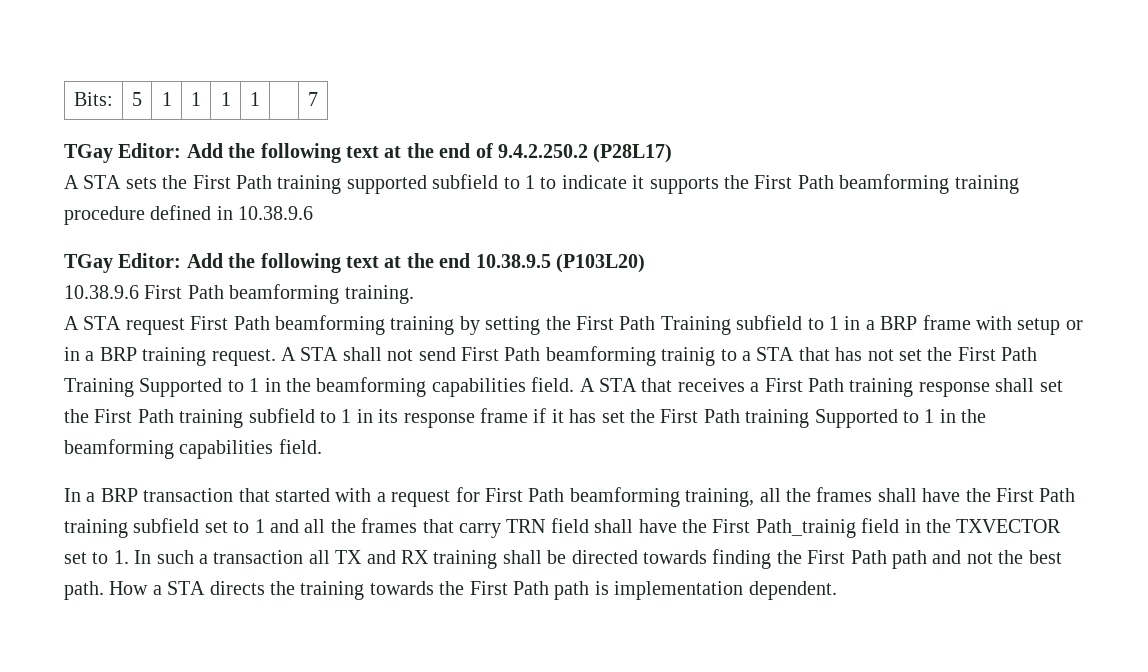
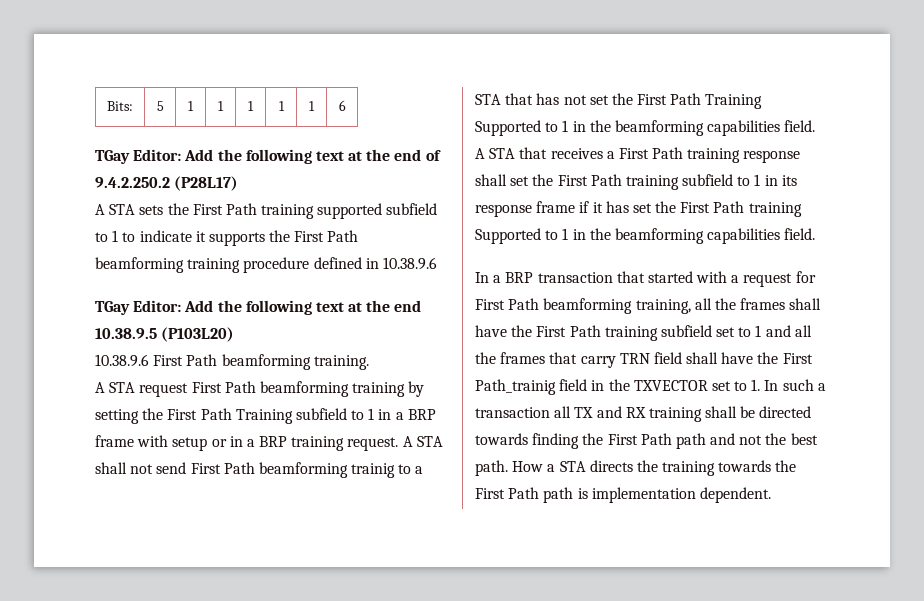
[308,92,318,106] | 7 -> [309,101,315,111] [338,100,346,111] 1 | 6

